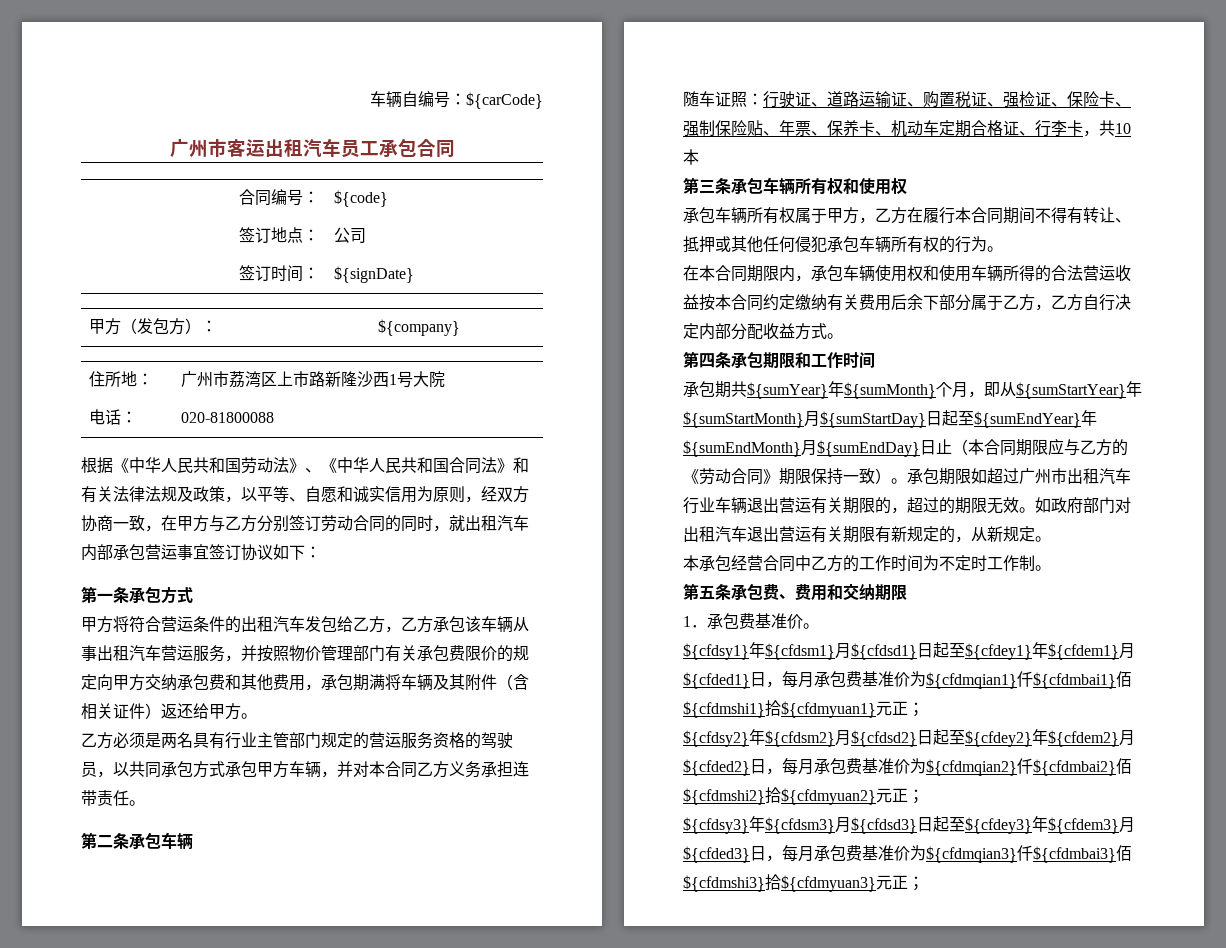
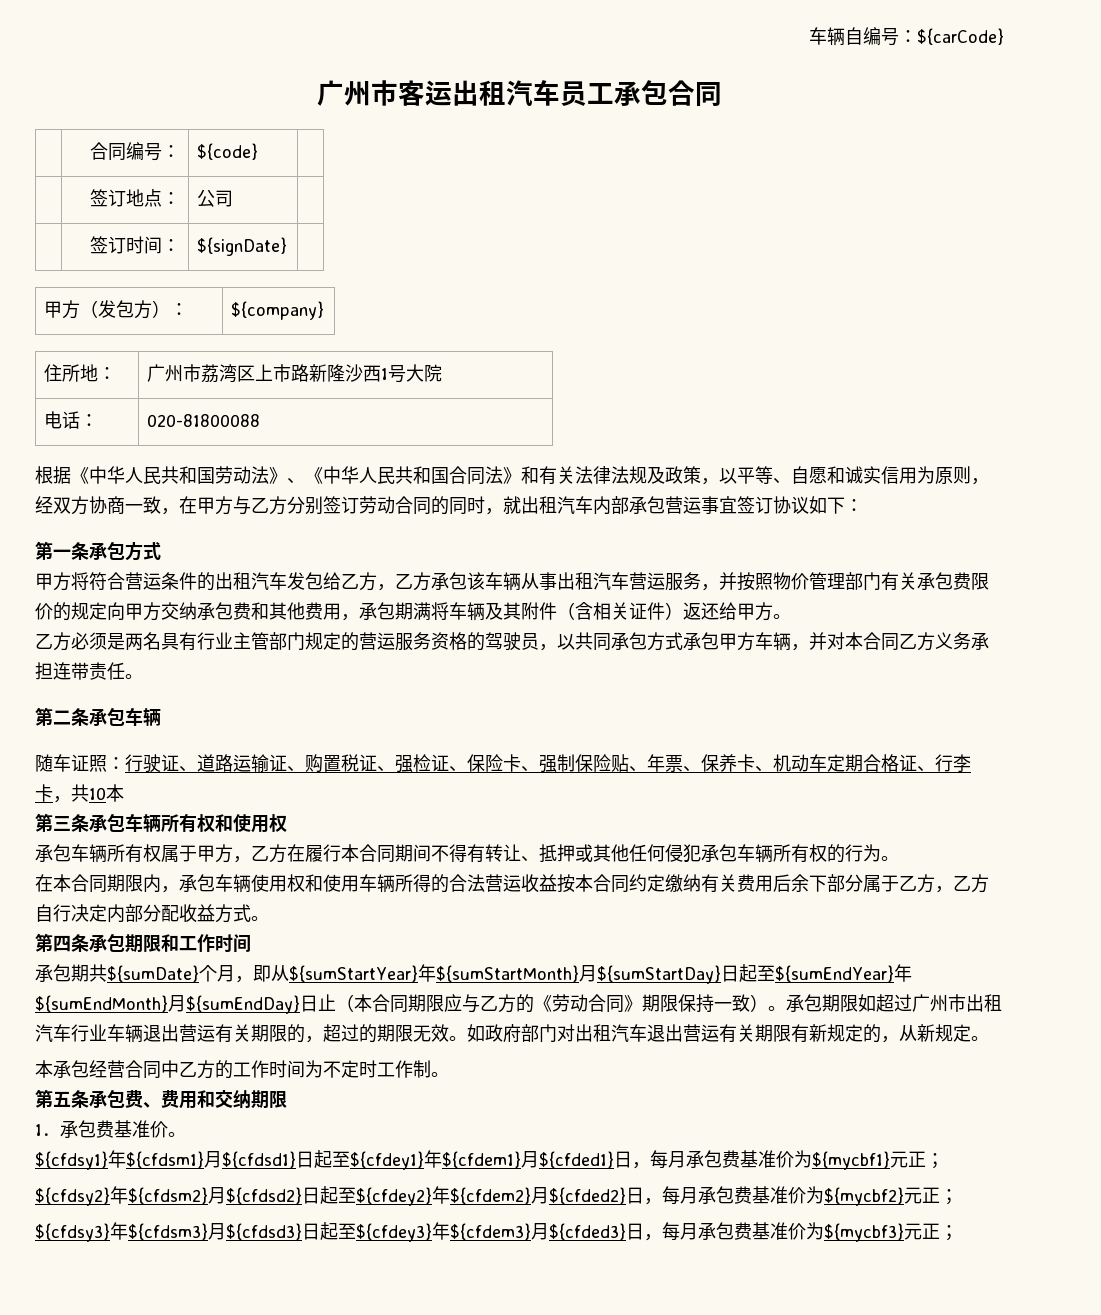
[747,381,936,399] ${sumYear}年${sumMonth} -> [107,965,199,982] ${sumDate}
[926,671,1132,689] [683,700,876,718] ${cfdmqian1}仟${cfdmbai1}佰${cfdmshi1}拾${cfdmyuan1} -> [812,1151,890,1170] ${mycbf1}
[926,758,1132,776] [683,787,876,805] ${cfdmqian2}仟${cfdmbai2}佰${cfdmshi2}拾${cfdmyuan2} -> [824,1187,904,1206] ${mycbf2}
[926,845,1132,863] [683,874,876,892] ${cfdmqian3}仟${cfdmbai3}佰${cfdmshi3}拾${cfdmyuan3} -> [824,1223,904,1242] ${mycbf3}

